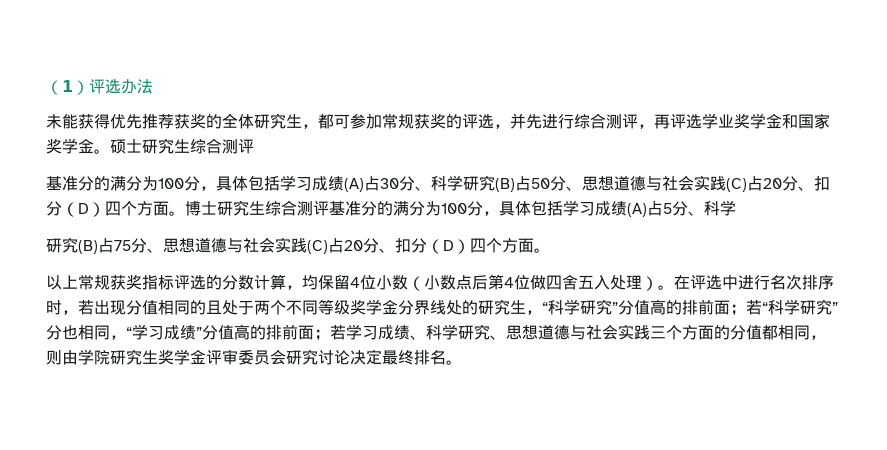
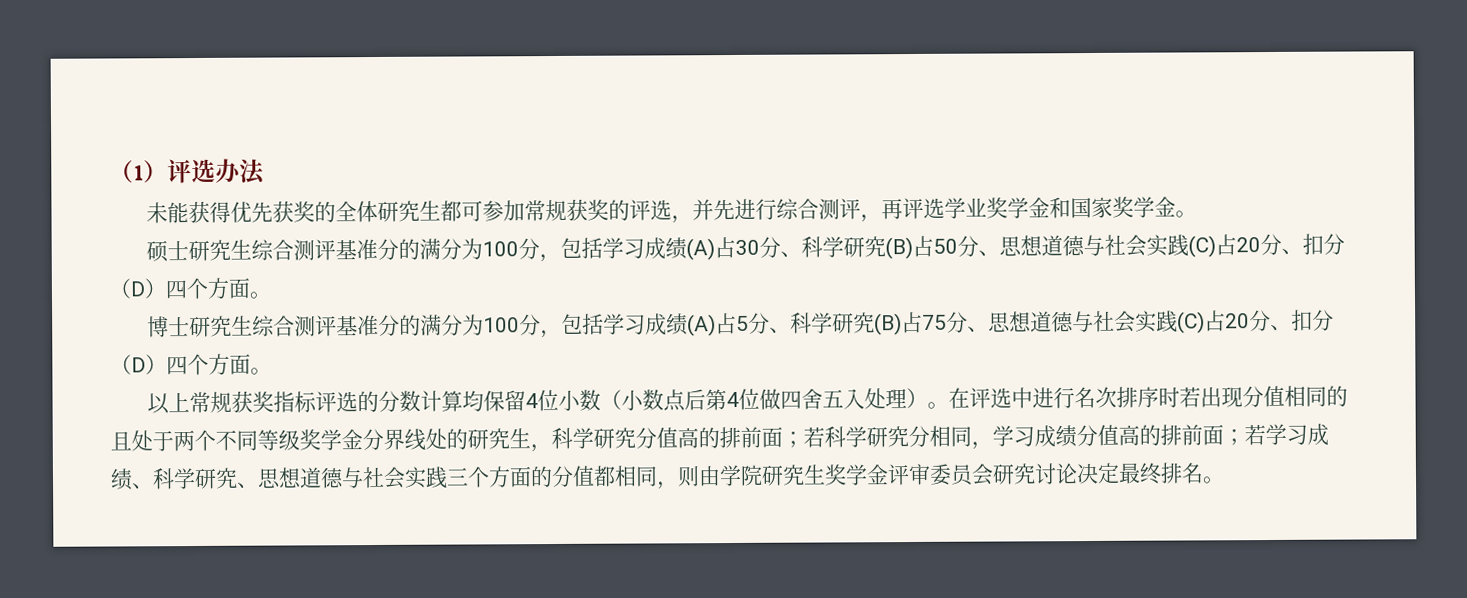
[142,114,174,129] 推荐 -> (273, 212) none
[302,124,318,129] ， -> (441, 210) none
(110, 151) none -> (1197, 214) //
[46,176,248,191] // 基准分的满分为100分，具体 -> [334,238,561,263] 基准分的满分为100分，
(185, 213) none -> (271, 295) //
[499,201,531,216] 具体 -> (562, 334) none
(736, 208) // -> (833, 323) none
[286,285,302,290] ， -> (463, 401) none
[62,310,78,315] ， -> (1180, 397) none
[542,299,838,316] [46,324,202,340] “科学研究”分值高的排前面；若“科学研究”分也相同，“学习成绩” -> [551,425,1077,450] 科学研究分值高的排前面；若科学研究分相同，学习成绩

